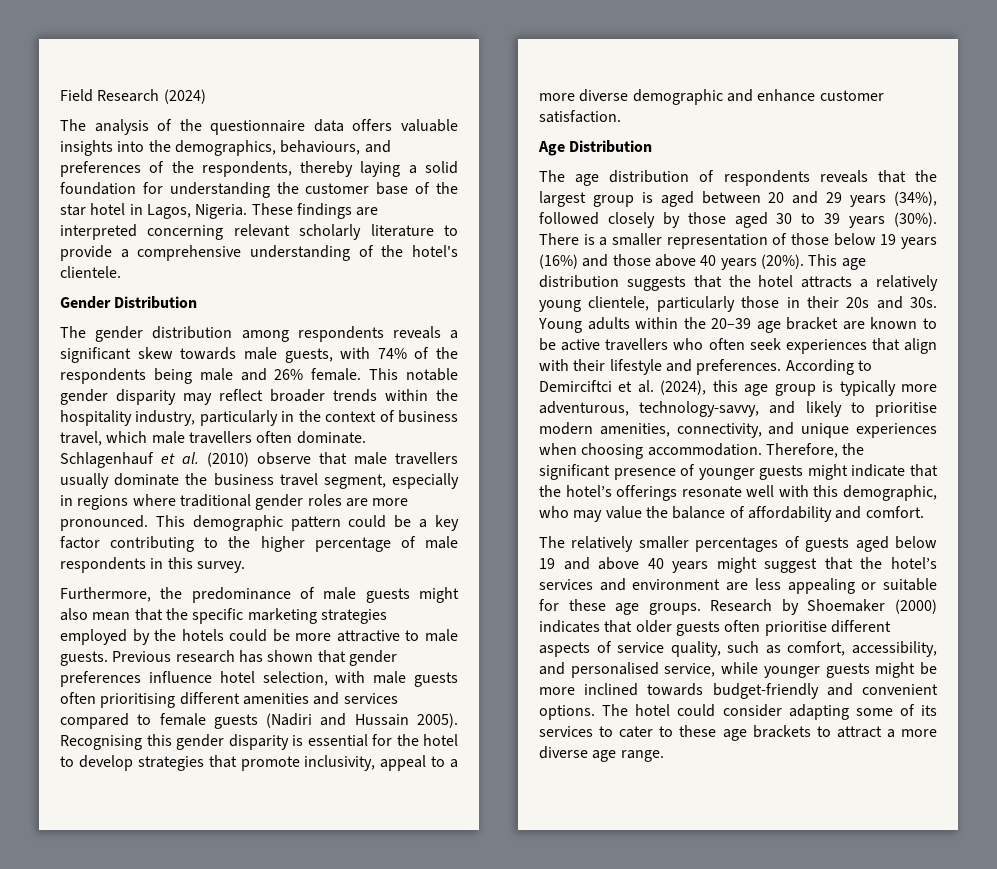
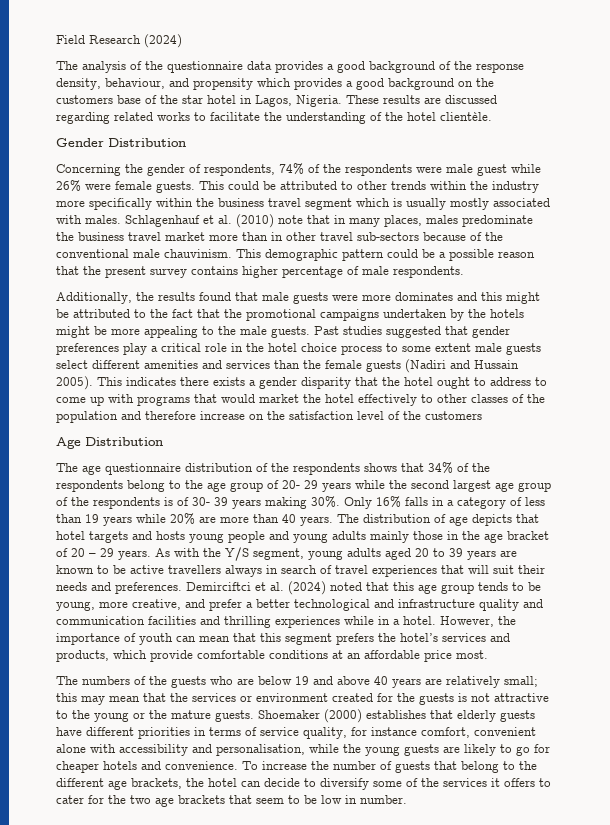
[352,119,458,132] [60,140,391,156] [60,161,458,177] [60,182,370,198] offers valuable insights into the demographics, behaviours, and preferences of the respondents, thereby laying a solid foundation for understanding the customer -> [275,61,524,73] [56,78,494,90] [56,95,113,104] provides a good background of the response density, behaviour, and propensity which provides a good background on the customers
[296,203,379,219] [60,224,459,240] [60,245,242,261] findings are interpreted concerning relevant scholarly literature to provide a comprehensive -> [383,95,497,104] [56,112,282,124] results are discussed regarding related works to facilitate the
[412,245,459,257] [60,266,121,278] hotel's clientele. -> [407,112,492,121] hotel clientèle.
[60,326,459,342] [60,347,458,363] [60,368,458,384] [60,389,458,405] [60,410,458,426] [60,431,366,446] [60,452,458,468] [60,473,460,489] [60,494,409,510] [60,515,148,531] The gender distribution among respondents reveals a significant skew towards male guests, with 74% of the respondents being male and 26% female. This notable gender disparity may reflect broader trends within the hospitality industry, particularly in the context of business travel, which male travellers often dominate. Schlagenhauf et al. (2010) observe that male travellers usually dominate the business travel segment, especially in regions where traditional gender roles are more pronounced. -> [56,163,541,176] [56,180,539,193] [56,198,550,210] [56,214,533,228] [56,232,503,241] [56,249,232,258] Concerning the gender of respondents, 74% of the respondents were male guest while 26% were female guests. This could be attributed to other trends within the industry more specifically within the business travel segment which is usually mostly associated with males. Schlagenhauf et al. (2010) note that in many places, males predominate the business travel market more than in other travel sub-sectors because of the conventional male chauvinism.
[434,515,459,531] [60,536,458,552] [60,557,245,573] [60,587,459,603] [60,608,387,624] [60,629,127,645] key factor contributing to the higher percentage of male respondents in this survey. // Furthermore, the predominance of male guests might also mean that the specific marketing strategies employed -> [449,249,535,261] [56,266,464,278] [56,292,540,304] [56,309,447,321] possible reason that the present survey contains higher percentage of male respondents. // Additionally, the results found that male guests were more dominates and this might be attributed to the fact that the promotional campaigns undertaken
[229,629,458,642] [60,650,397,666] [60,671,458,687] [60,692,176,708] could be more attractive to male guests. Previous research has shown that gender preferences influence hotel selection, with male guests often prioritising -> [56,326,510,338] [56,343,541,355] [56,360,88,369] might be more appealing to the male guests. Past studies suggested that gender preferences play a critical role in the hotel choice process to some extent male guests select
[60,713,152,729] compared to -> [274,360,321,369] than the
[60,734,458,750] [60,755,458,771] [539,89,884,105] [539,110,621,123] Recognising this gender disparity is essential for the hotel to develop strategies that promote inclusivity, appeal to a more diverse demographic and enhance customer satisfaction. -> [97,377,547,389] [56,394,545,406] [56,411,482,423] This indicates there exists a gender disparity that the hotel ought to address to come up with programs that would market the hotel effectively to other classes of the population and therefore increase on the satisfaction level of the customers
[609,170,937,186] [539,191,937,207] [539,212,937,228] [539,233,937,249] [539,254,866,270] [539,275,938,291] [539,296,937,312] [538,317,839,333] distribution of respondents reveals that the largest group is aged between 20 and 29 years (34%), followed closely by those aged 30 to 39 years (30%). There is a smaller representation of those below 19 years (16%) and those above 40 years (20%). This age distribution suggests that the hotel attracts a relatively young clientele, particularly those in their 20s and 30s. Young adults within the 20–39 age bracket -> [105,462,490,475] [56,480,551,492] [56,496,545,509] [56,513,539,526] [56,531,549,543] [56,547,496,561] questionnaire distribution of the respondents shows that 34% of the respondents belong to the age group of 20- 29 years while the second largest age group of the respondents is of 30- 39 years making 30%. Only 16% falls in a category of less than 19 years while 20% are more than 40 years. The distribution of age depicts that hotel targets and hosts young people and young adults mainly those in the age bracket of 20 – 29 years. As with the Y/S segment, young adults aged 20 to 39 years
[673,338,937,354] [539,359,872,375] [539,380,937,396] [539,401,937,417] [539,422,937,438] [539,443,865,459] [539,464,938,480] [539,485,937,501] [539,506,924,522] [539,536,889,552] who often seek experiences that align with their lifestyle and preferences. According to Demirciftci et al. (2024), this age group is typically more adventurous, technology-savvy, and likely to prioritise modern amenities, connectivity, and unique experiences when choosing accommodation. Therefore, the significant presence of younger guests might indicate that the hotel’s offerings resonate well with this demographic, who may value the balance of affordability and comfort. // The relatively smaller percentages of guests aged -> [225,565,545,577] [56,581,541,595] [56,599,543,611] [56,616,516,628] [56,633,510,645] [56,650,488,662] [56,676,254,688] always in search of travel experiences that will suit their needs and preferences. Demirciftci et al. (2024) noted that this age group tends to be young, more creative, and prefer a better technological and infrastructure quality and communication facilities and thrilling experiences while in a hotel. However, the importance of youth can mean that this segment prefers the hotel’s services and products, which provide comfortable conditions at an affordable price most. // The numbers of the guests who are
[716,557,937,573] [539,578,937,594] [539,599,937,615] [539,620,891,636] [539,641,937,657] [539,662,937,678] [539,683,938,699] [539,704,937,720] [539,725,937,741] [539,746,664,762] might suggest that the hotel’s services and environment are less appealing or suitable for these age groups. Research by Shoemaker (2000) indicates that older guests often prioritise different aspects of service quality, such as comfort, accessibility, and personalised service, while younger guests might be more inclined towards budget-friendly and convenient options. The hotel could consider adapting some of its services to cater to these age brackets to attract a more diverse age range. -> [425,676,538,688] [56,693,549,705] [56,709,535,723] [56,727,536,739] [56,744,550,756] [56,761,537,773] [56,778,551,790] [56,795,407,807] are relatively small; this may mean that the services or environment created for the guests is not attractive to the young or the mature guests. Shoemaker (2000) establishes that elderly guests have different priorities in terms of service quality, for instance comfort, convenient alone with accessibility and personalisation, while the young guests are likely to go for cheaper hotels and convenience. To increase the number of guests that belong to the different age brackets, the hotel can decide to diversify some of the services it offers to cater for the two age brackets that seem to be low in number.

